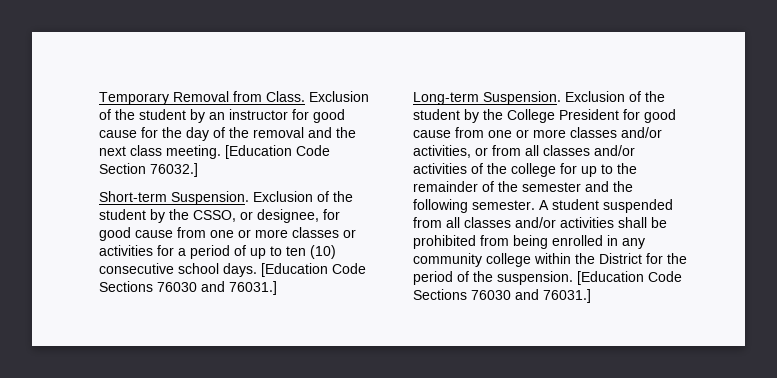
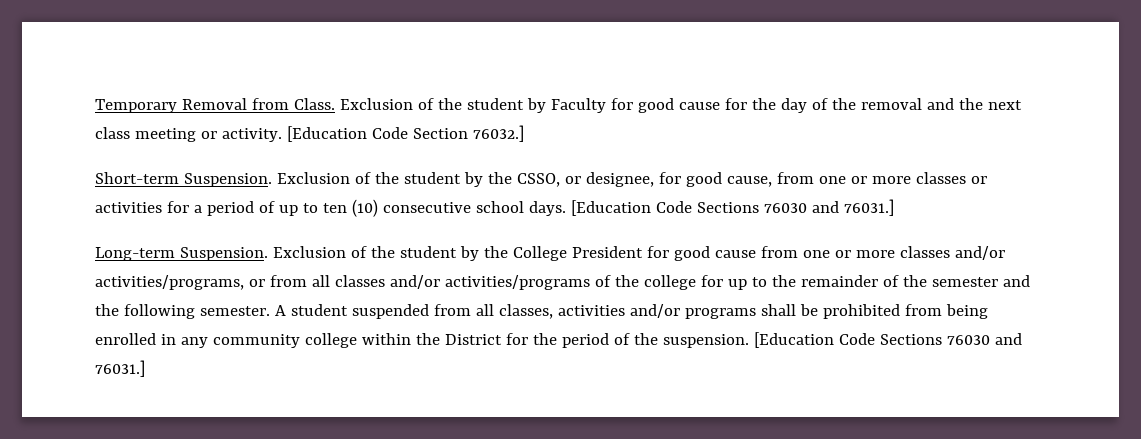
[209,109,288,120] an instructor -> [550,98,606,113] Faculty
[166,145,221,159] meeting. -> [134,128,282,142] meeting or activity.
[135,230,173,238] cause -> [726,176,772,187] cause,
[413,145,471,158] activities, -> [95,275,244,290] activities/programs,
[413,163,467,174] activities -> [444,275,590,290] activities/programs
[464,217,614,228] classes and/or activities -> [498,304,756,319] classes, activities and/or programs

